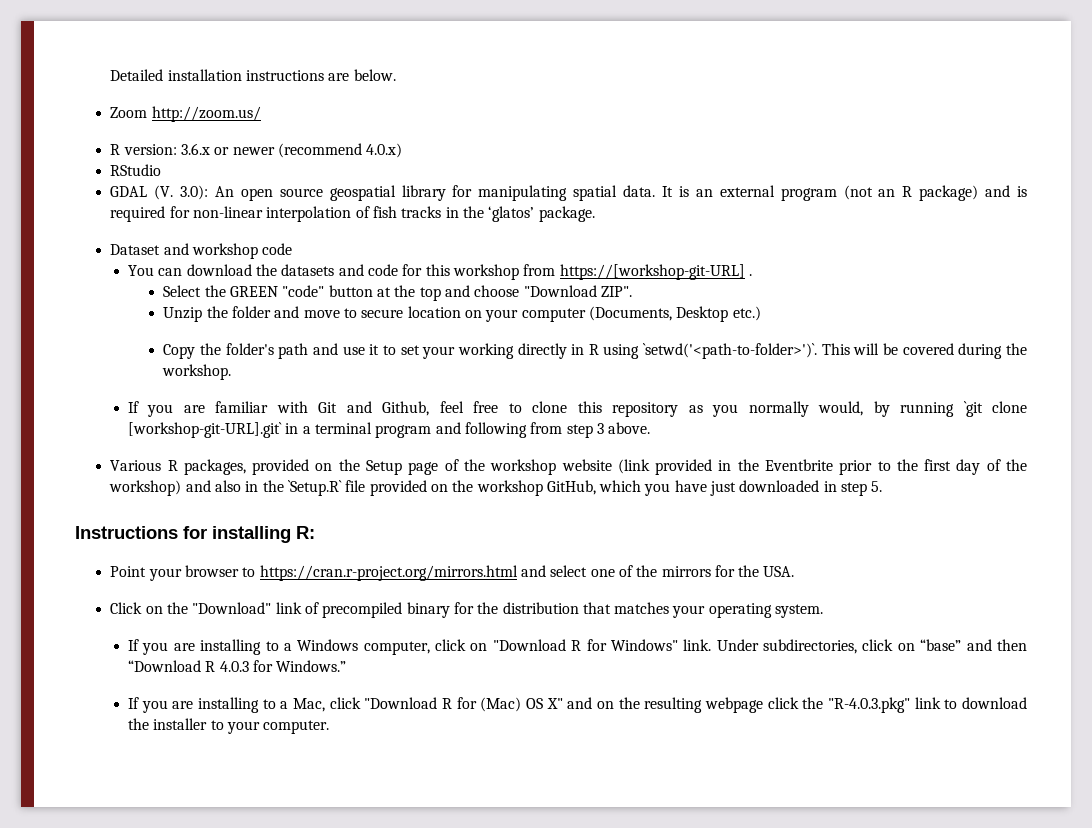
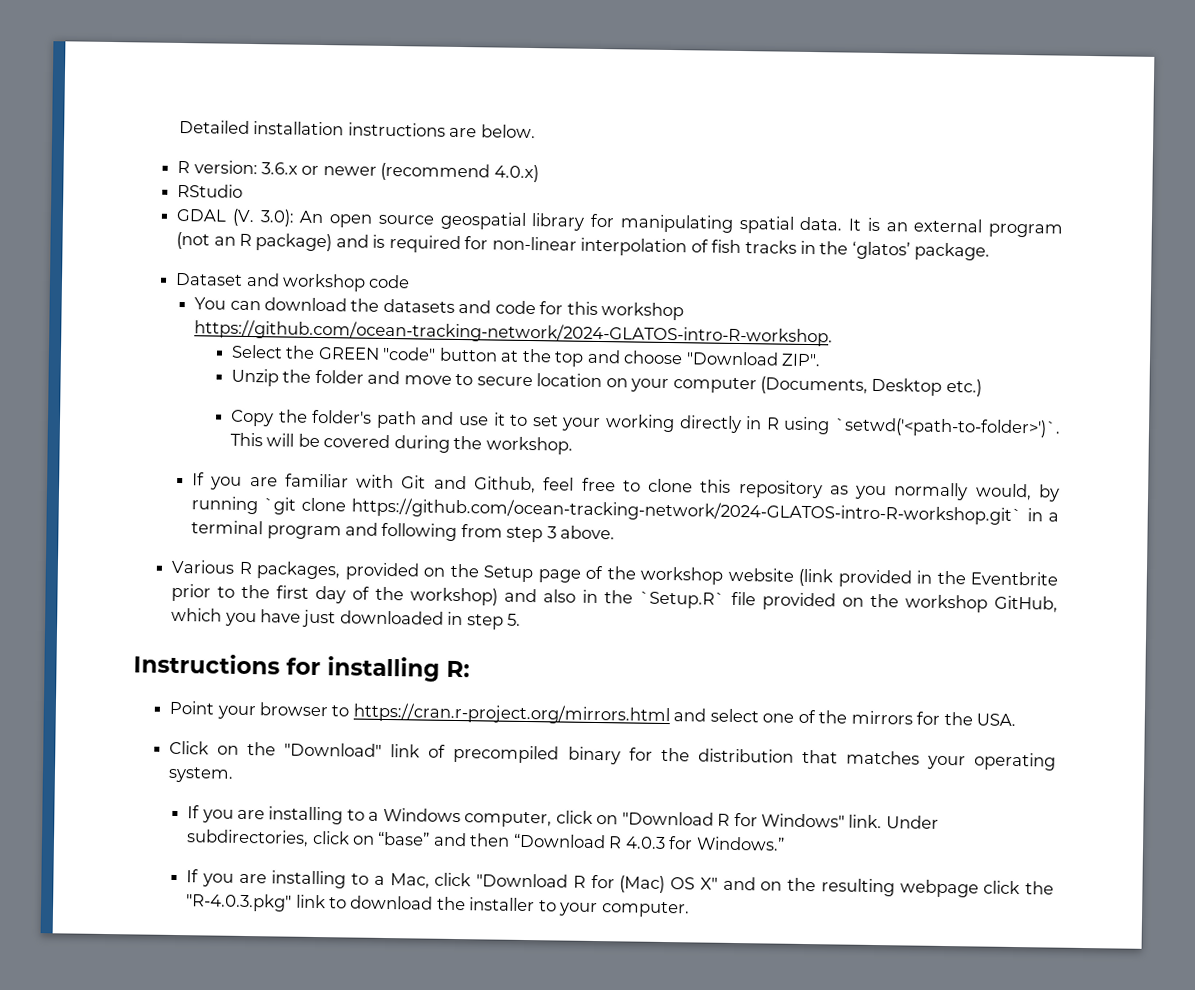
[110,106,261,122] // Zoom http://zoom.us/ -> (536, 131) none
[523,264,752,280] from https://[workshop-git-URL] . -> [194,319,834,347] https://github.com/ocean-tracking-network/2024-GLATOS-intro-R-workshop.
[127,422,282,438] [workshop-git-URL].git` -> [351,497,1023,526] https://github.com/ocean-tracking-network/2024-GLATOS-intro-R-workshop.git`

